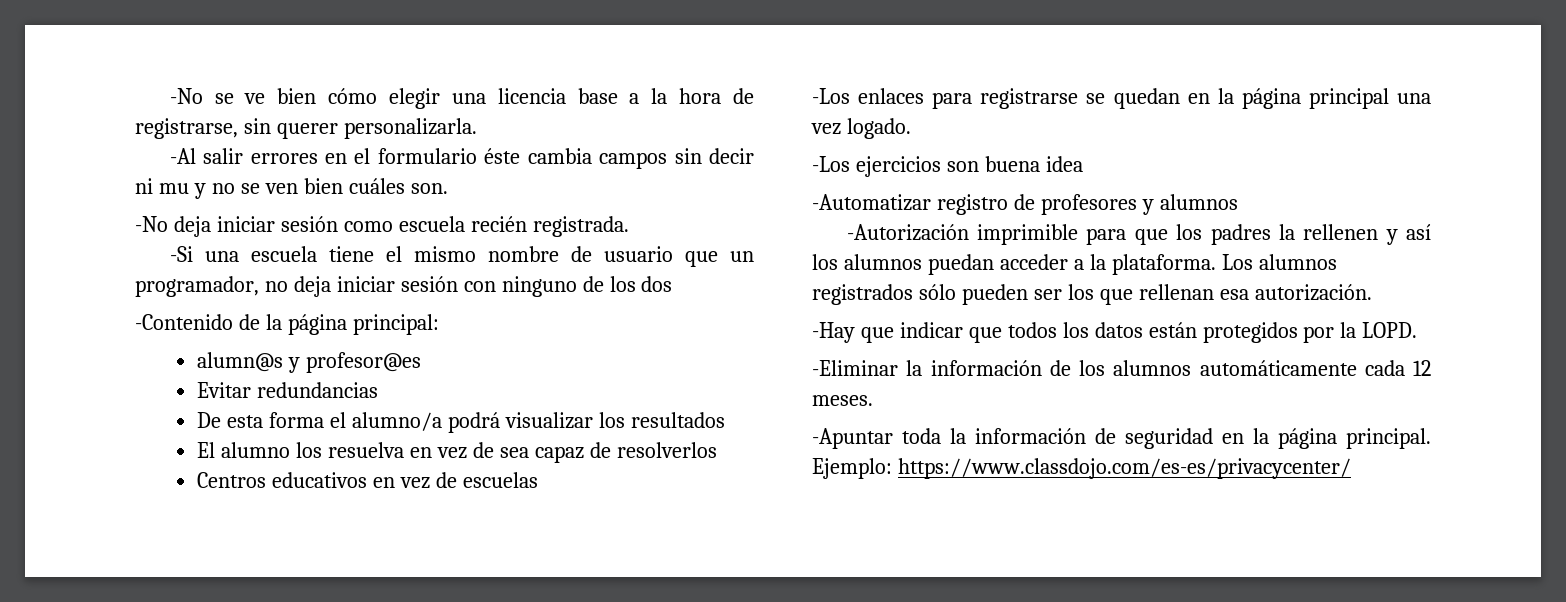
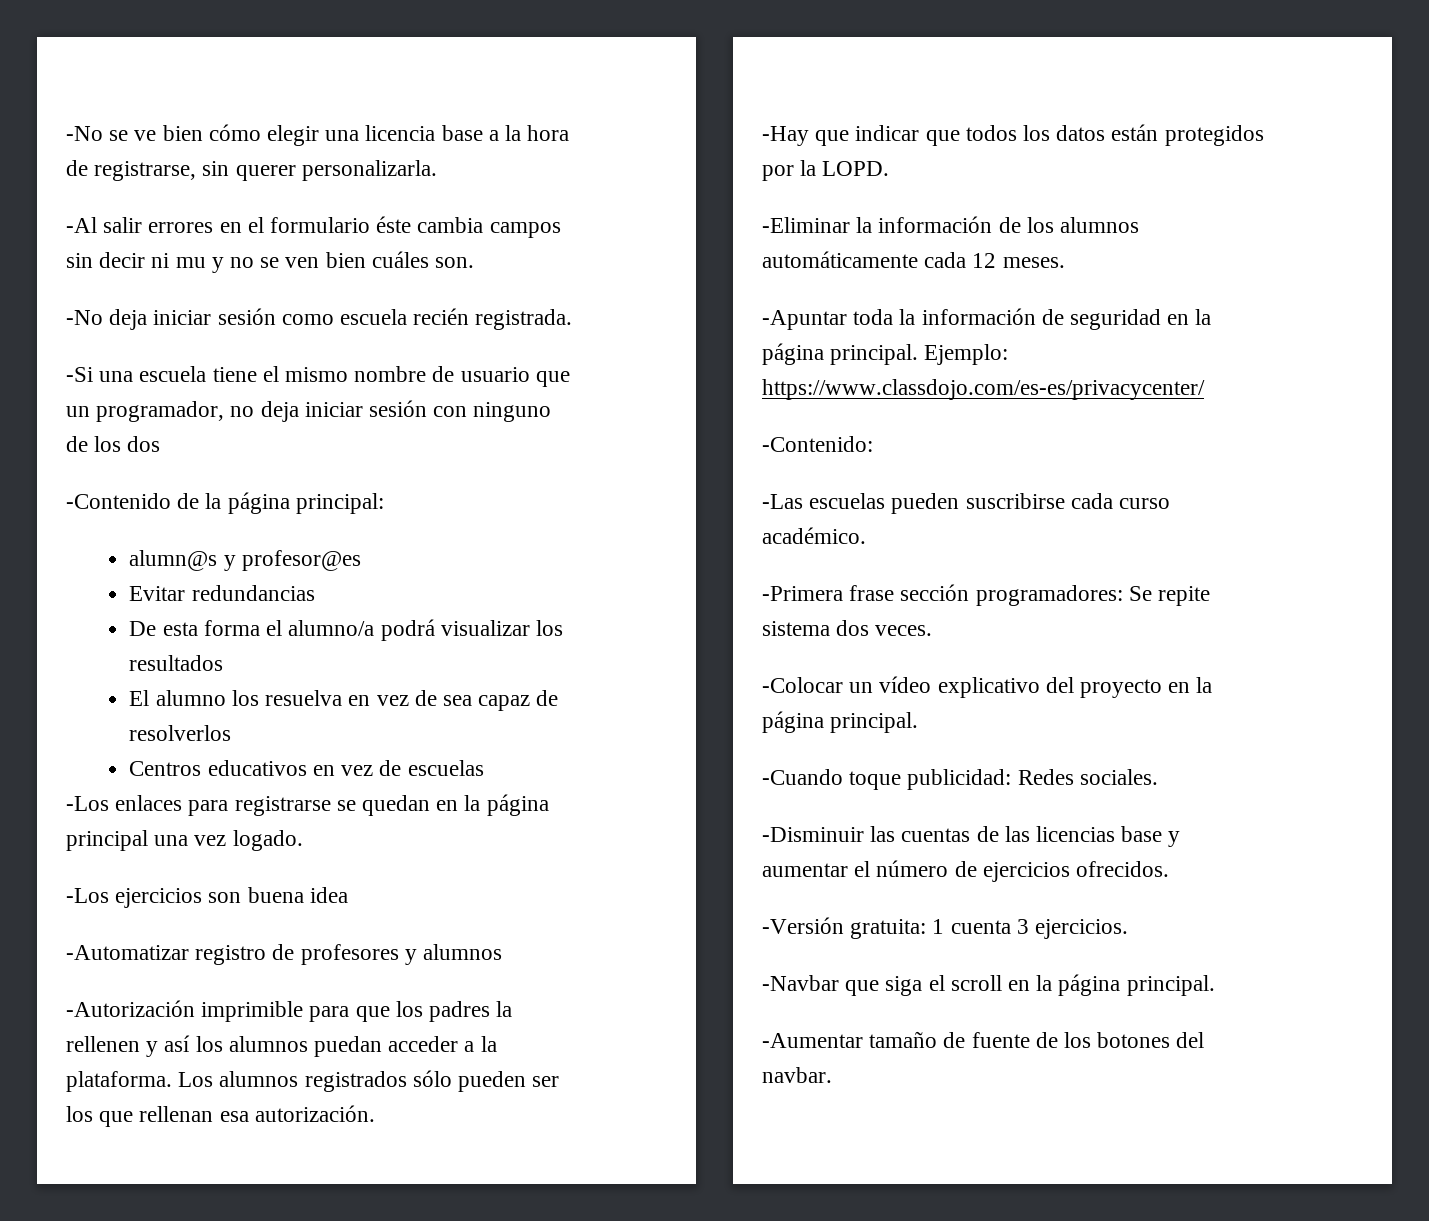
(1351, 468) none -> [762,436,873,452] [762,493,1171,514] [762,527,866,544] [762,584,1211,606] [762,620,933,636] [762,676,1213,698] [762,711,919,733] [762,769,1158,790] [762,826,1181,847] [762,860,1170,882] [762,917,1129,939] [762,974,1215,996] [762,1031,1205,1048] [762,1067,832,1083] // -Contenido: // -Las escuelas pueden suscribirse cada curso académico. // -Primera frase sección programadores: Se repite sistema dos veces. // -Colocar un vídeo explicativo del proyecto en la página principal. // -Cuando toque publicidad: Redes sociales. // -Disminuir las cuentas de las licencias base y aumentar el número de ejercicios ofrecidos. // -Versión gratuita: 1 cuenta 3 ejercicios. // -Navbar que siga el scroll en la página principal. // -Aumentar tamaño de fuente de los botones del navbar.

